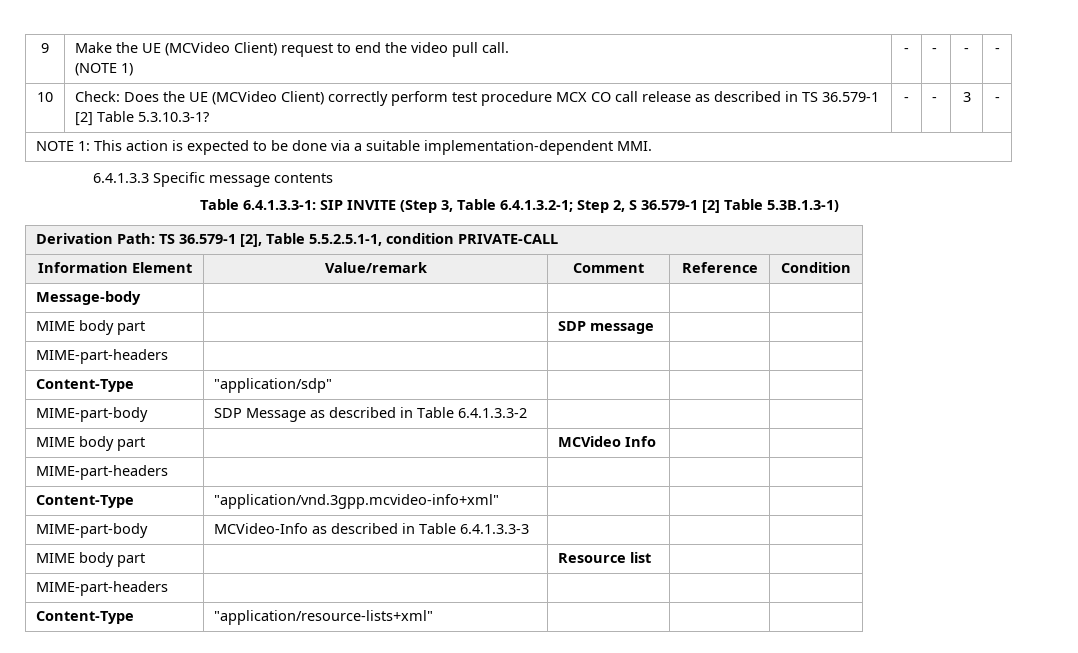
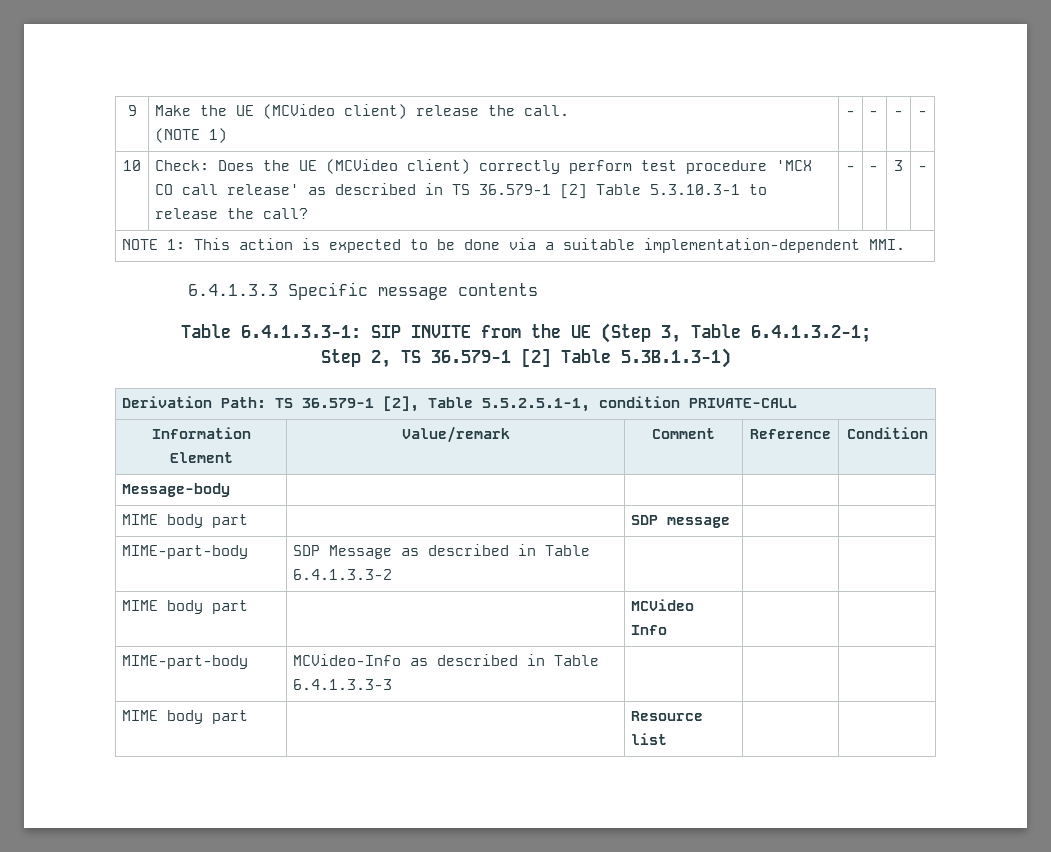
[234,42,479,57] Client) request to end the video pull -> [344,104,516,119] client) release the
[281,91,325,105] Client) -> [407,159,471,174] client)
[556,92,588,102] MCX -> [776,160,813,171] 'MCX
[642,91,692,102] release -> [227,184,300,195] release'
[138,112,210,122] 5.3.10.3-1? -> [650,184,768,195] [155,208,309,219] 5.3.10.3-1 to release the call?
(396, 205) none -> [480,324,591,338] from the UE
(573, 206) none -> (871, 334) //
[628,200,637,210] S -> [400,350,421,363] TS
[36,349,169,364] [36,379,135,392] [214,378,333,393] // MIME-part-headers | | | | // Content-Type | "application/sdp" | | | -> (731, 522) none
[36,465,169,480] [36,495,135,508] [214,494,500,509] // MIME-part-headers | | | | // Content-Type | "application/vnd.3gpp.mcvideo-info+xml" | | | -> (668, 630) none
[36,581,169,596] [36,611,135,624] [214,610,434,625] // MIME-part-headers | | | | // Content-Type | "application/resource-lists+xml" | | | -> (668, 739) none

